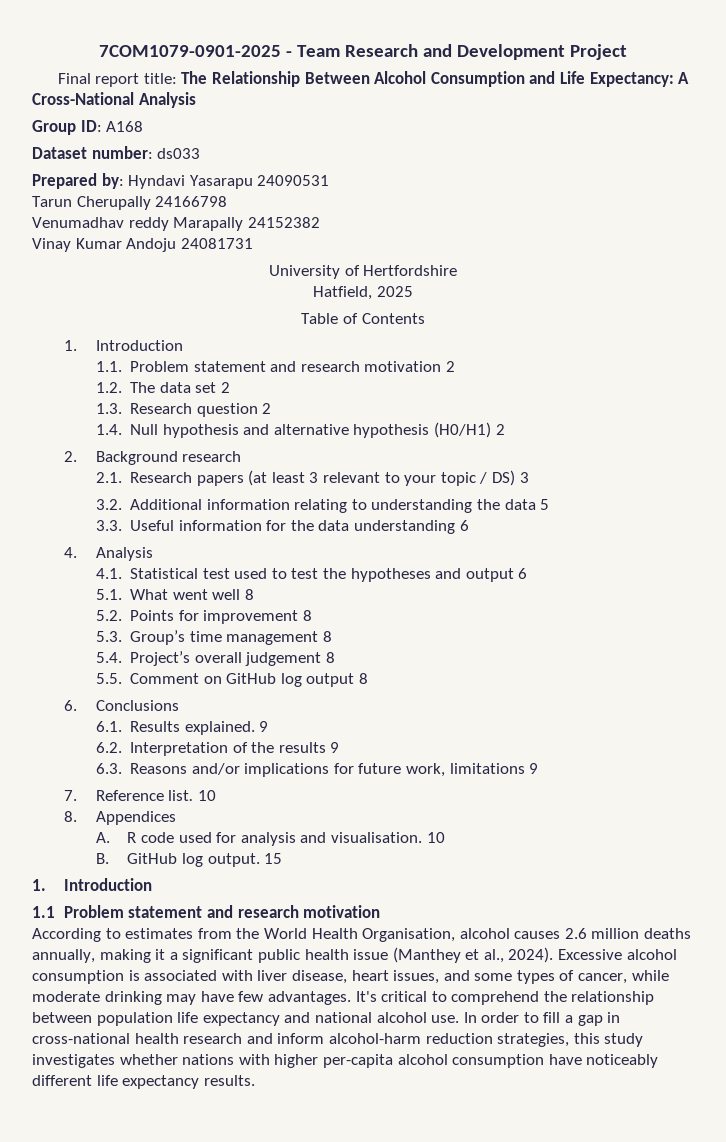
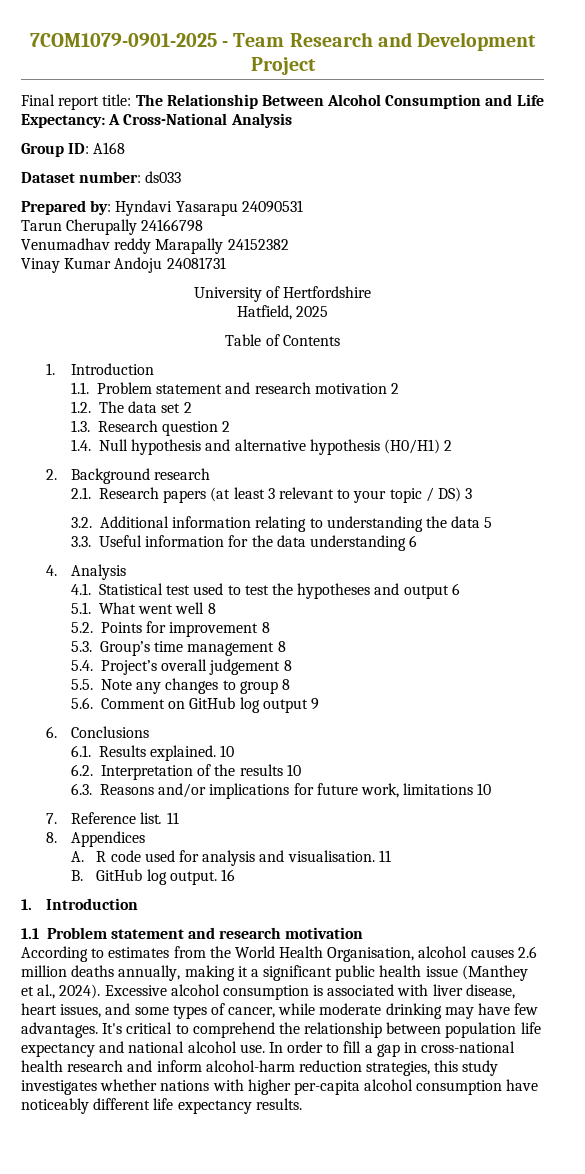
(122, 678) none -> [101,678,290,694] [71,697,94,709] Note any changes to group 8 // 5.6.
[359,673,369,684] 8 -> [310,698,319,710] 9
[259,721,269,732] 9 -> [220,745,235,757] 10
[330,742,340,753] 9 -> [286,764,301,776] 10
[529,763,539,774] 9 -> [477,783,492,795] 10
[197,790,216,801] 10 -> [166,812,179,824] 11
[426,832,445,843] 10 -> [378,850,391,862] 11
[264,853,283,864] 15 -> [221,869,236,881] 16

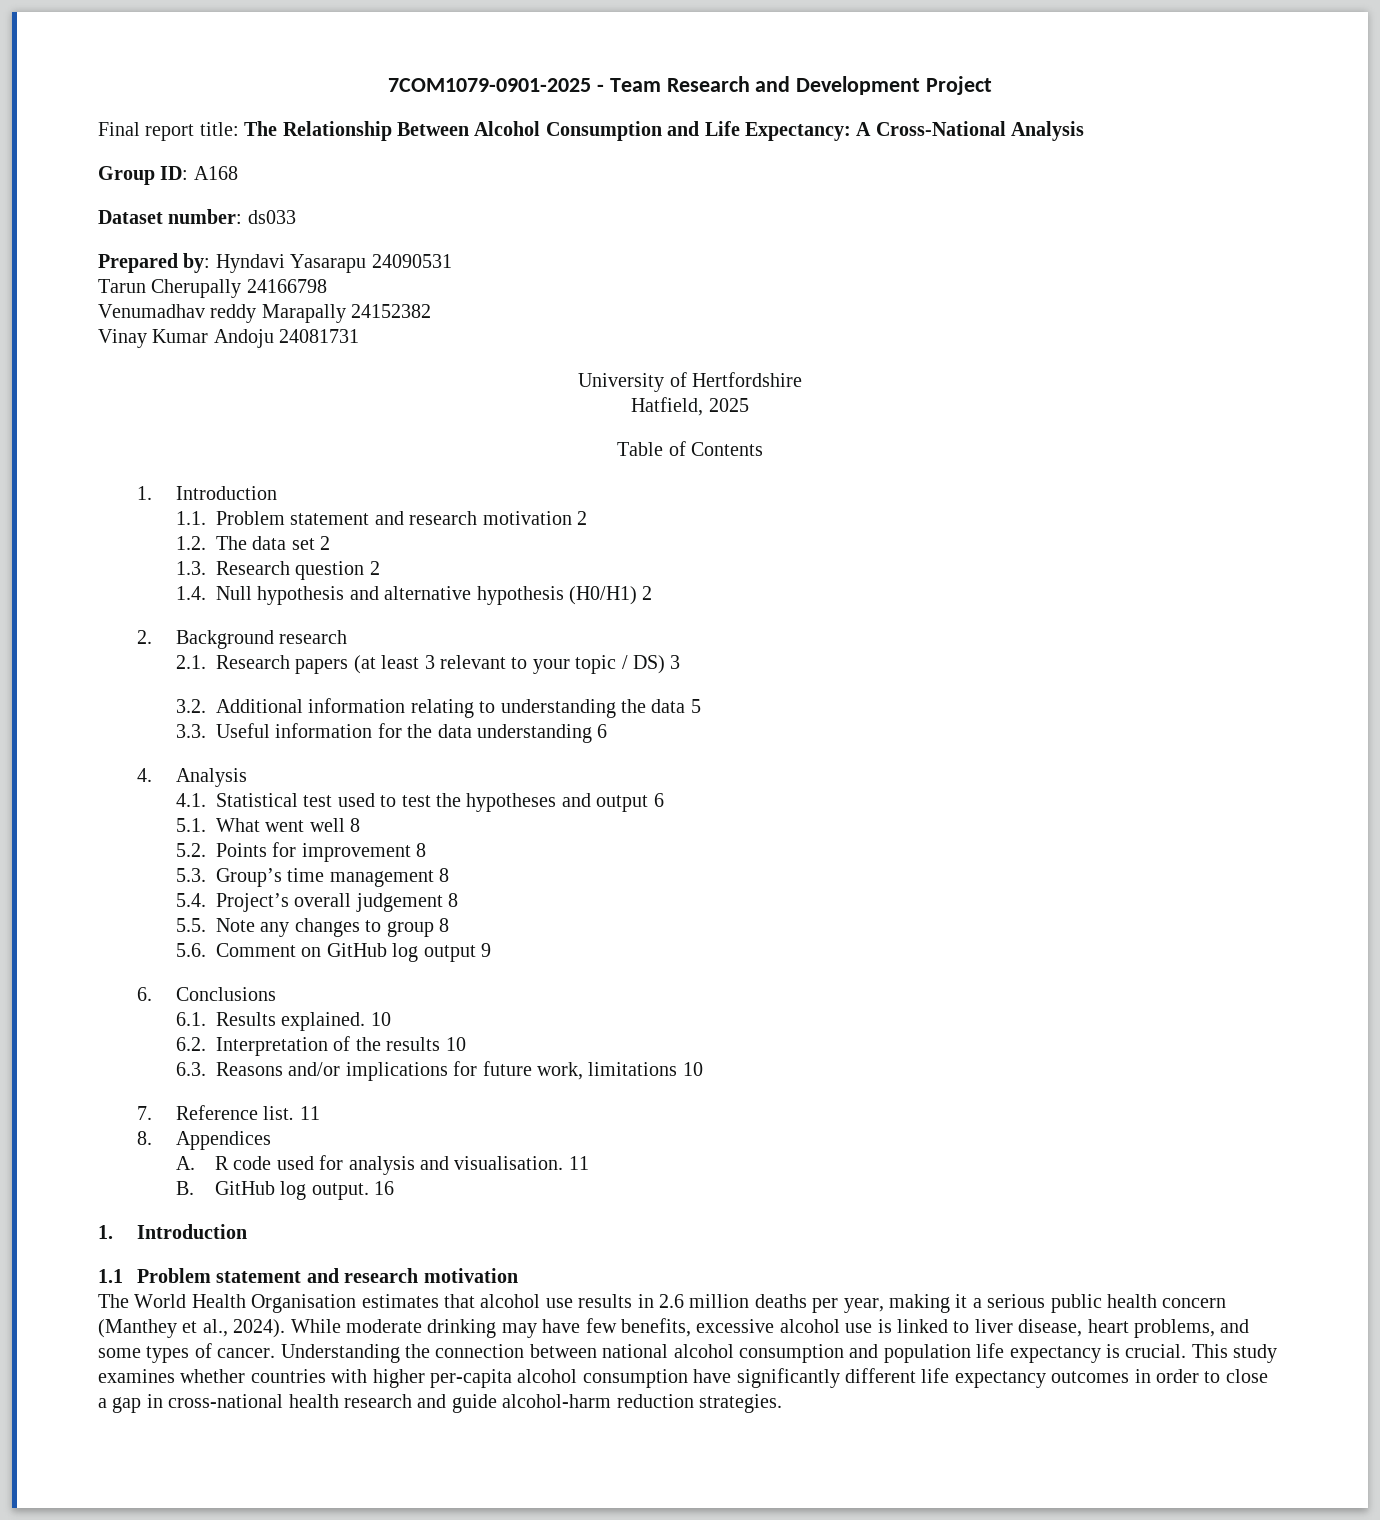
[21,946,514,962] According to estimates from the World Health Organisation, alcohol causes -> [98,1294,654,1313] The World Health Organisation estimates that alcohol use results in
[118,965,181,981] annually, -> [812,1298,884,1313] per year,
[263,965,333,981] significant -> [987,1294,1046,1308] serious
[425,966,458,977] issue -> [1162,1298,1227,1308] concern
[104,984,515,1000] [21,1003,316,1019] Excessive alcohol consumption is associated with liver disease, heart issues, and some types of cancer, while -> [290,1319,341,1333] While
[21,1022,541,1038] [21,1041,283,1057] advantages. It's critical to comprehend the relationship between population life expectancy and national alcohol use. In -> [620,1318,1250,1338] [98,1343,1278,1363] [98,1368,1151,1388] benefits, excessive alcohol use is linked to liver disease, heart problems, and some types of cancer. Understanding the connection between national alcohol consumption and population life expectancy is crucial. This study examines whether countries with higher per-capita alcohol consumption have significantly different life expectancy outcomes in
[343,1041,362,1053] fill -> [1225,1369,1268,1383] close
[156,1060,202,1072] inform -> [451,1394,497,1413] guide
[366,1060,499,1076] [21,1079,539,1095] [21,1098,302,1114] strategies, this study investigates whether nations with higher per-capita alcohol consumption have noticeably different life expectancy results. -> [698,1394,782,1413] strategies.

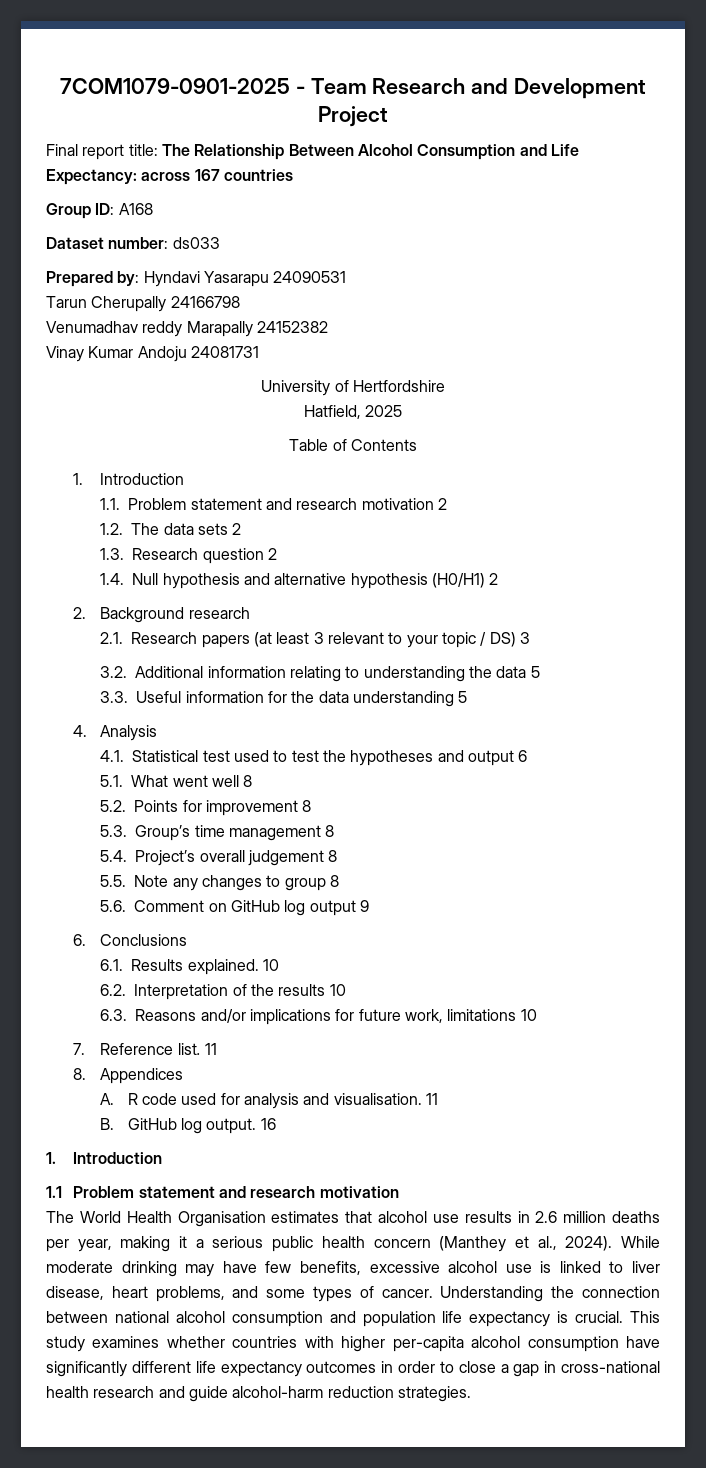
[856,121,1085,141] A Cross-National Analysis -> [141,169,293,181] across 167 countries
[291,538,315,550] set -> [198,523,229,535] sets
[597,724,608,738] 6 -> [458,691,468,703] 5

